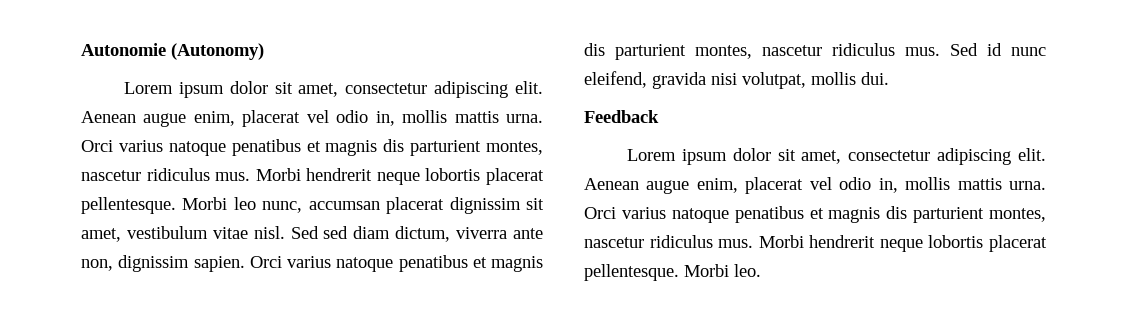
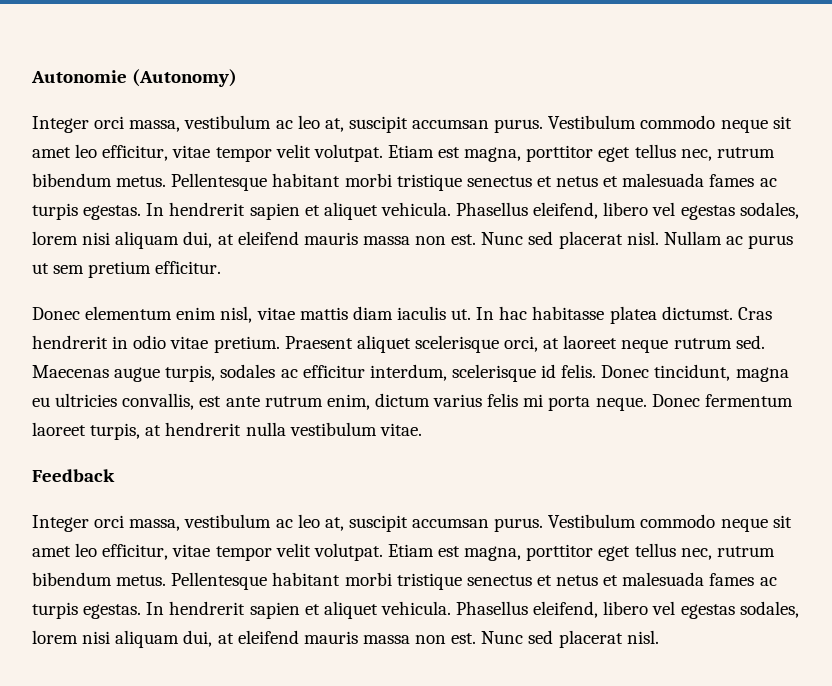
[123,81,543,98] [81,110,544,127] [81,139,543,156] [81,168,544,185] [81,197,544,214] [81,226,544,242] [81,255,543,272] [584,43,1046,60] [584,71,889,89] [584,110,659,123] [626,148,1046,165] [584,177,1046,194] [584,206,1046,223] [584,235,1047,252] [584,264,761,281] Lorem ipsum dolor sit amet, consectetur adipiscing elit. Aenean augue enim, placerat vel odio in, mollis mattis urna. Orci varius natoque penatibus et magnis dis parturient montes, nascetur ridiculus mus. Morbi hendrerit neque lobortis placerat pellentesque. Morbi leo nunc, accumsan placerat dignissim sit amet, vestibulum vitae nisl. Sed sed diam dictum, viverra ante non, dignissim sapien. Orci varius natoque penatibus et magnis dis parturient montes, nascetur ridiculus mus. Sed id nunc eleifend, gravida nisi volutpat, mollis dui. // Feedback // Lorem ipsum dolor sit amet, consectetur adipiscing elit. Aenean augue enim, placerat vel odio in, mollis mattis urna. Orci varius natoque penatibus et magnis dis parturient montes, nascetur ridiculus mus. Morbi hendrerit neque lobortis placerat pellentesque. Morbi leo. -> [32,115,792,133] [32,144,775,162] [32,173,777,191] [32,202,799,220] [32,231,794,249] [32,261,222,278] [32,306,772,324] [32,335,765,353] [32,364,789,382] [32,393,793,411] [32,422,422,440] [32,469,115,482] [32,514,792,532] [32,543,775,561] [32,572,777,590] [32,601,799,619] [32,630,659,648] Integer orci massa, vestibulum ac leo at, suscipit accumsan purus. Vestibulum commodo neque sit amet leo efficitur, vitae tempor velit volutpat. Etiam est magna, porttitor eget tellus nec, rutrum bibendum metus. Pellentesque habitant morbi tristique senectus et netus et malesuada fames ac turpis egestas. In hendrerit sapien et aliquet vehicula. Phasellus eleifend, libero vel egestas sodales, lorem nisi aliquam dui, at eleifend mauris massa non est. Nunc sed placerat nisl. Nullam ac purus ut sem pretium efficitur. // Donec elementum enim nisl, vitae mattis diam iaculis ut. In hac habitasse platea dictumst. Cras hendrerit in odio vitae pretium. Praesent aliquet scelerisque orci, at laoreet neque rutrum sed. Maecenas augue turpis, sodales ac efficitur interdum, scelerisque id felis. Donec tincidunt, magna eu ultricies convallis, est ante rutrum enim, dictum varius felis mi porta neque. Donec fermentum laoreet turpis, at hendrerit nulla vestibulum vitae. // Feedback // Integer orci massa, vestibulum ac leo at, suscipit accumsan purus. Vestibulum commodo neque sit amet leo efficitur, vitae tempor velit volutpat. Etiam est magna, porttitor eget tellus nec, rutrum bibendum metus. Pellentesque habitant morbi tristique senectus et netus et malesuada fames ac turpis egestas. In hendrerit sapien et aliquet vehicula. Phasellus eleifend, libero vel egestas sodales, lorem nisi aliquam dui, at eleifend mauris massa non est. Nunc sed placerat nisl.

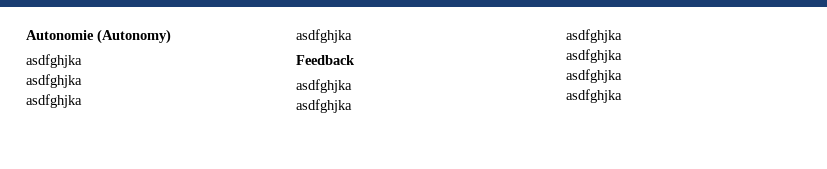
[32,115,792,133] [32,144,775,162] [32,173,777,191] [32,202,799,220] [32,231,794,249] [32,261,222,278] [32,306,772,324] [32,335,765,353] [32,364,789,382] [32,393,793,411] [32,422,422,440] [32,469,115,482] [32,514,792,532] [32,543,775,561] [32,572,777,590] [32,601,799,619] [32,630,659,648] Integer orci massa, vestibulum ac leo at, suscipit accumsan purus. Vestibulum commodo neque sit amet leo efficitur, vitae tempor velit volutpat. Etiam est magna, porttitor eget tellus nec, rutrum bibendum metus. Pellentesque habitant morbi tristique senectus et netus et malesuada fames ac turpis egestas. In hendrerit sapien et aliquet vehicula. Phasellus eleifend, libero vel egestas sodales, lorem nisi aliquam dui, at eleifend mauris massa non est. Nunc sed placerat nisl. Nullam ac purus ut sem pretium efficitur. // Donec elementum enim nisl, vitae mattis diam iaculis ut. In hac habitasse platea dictumst. Cras hendrerit in odio vitae pretium. Praesent aliquet scelerisque orci, at laoreet neque rutrum sed. Maecenas augue turpis, sodales ac efficitur interdum, scelerisque id felis. Donec tincidunt, magna eu ultricies convallis, est ante rutrum enim, dictum varius felis mi porta neque. Donec fermentum laoreet turpis, at hendrerit nulla vestibulum vitae. // Feedback // Integer orci massa, vestibulum ac leo at, suscipit accumsan purus. Vestibulum commodo neque sit amet leo efficitur, vitae tempor velit volutpat. Etiam est magna, porttitor eget tellus nec, rutrum bibendum metus. Pellentesque habitant morbi tristique senectus et netus et malesuada fames ac turpis egestas. In hendrerit sapien et aliquet vehicula. Phasellus eleifend, libero vel egestas sodales, lorem nisi aliquam dui, at eleifend mauris massa non est. Nunc sed placerat nisl. -> [26,54,82,68] [26,74,82,88] [26,94,82,108] [296,29,352,43] [296,55,355,65] [296,79,352,93] [296,99,352,113] [566,29,622,43] [566,49,622,63] [566,69,622,83] [566,89,622,103] asdfghjka // asdfghjka // asdfghjka // asdfghjka // Feedback // asdfghjka // asdfghjka // asdfghjka // asdfghjka // asdfghjka // asdfghjka

